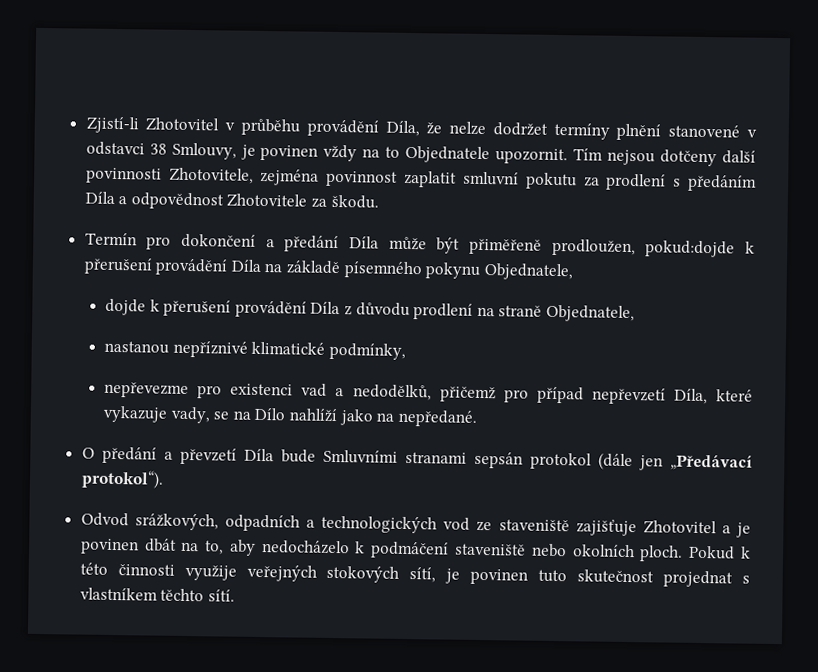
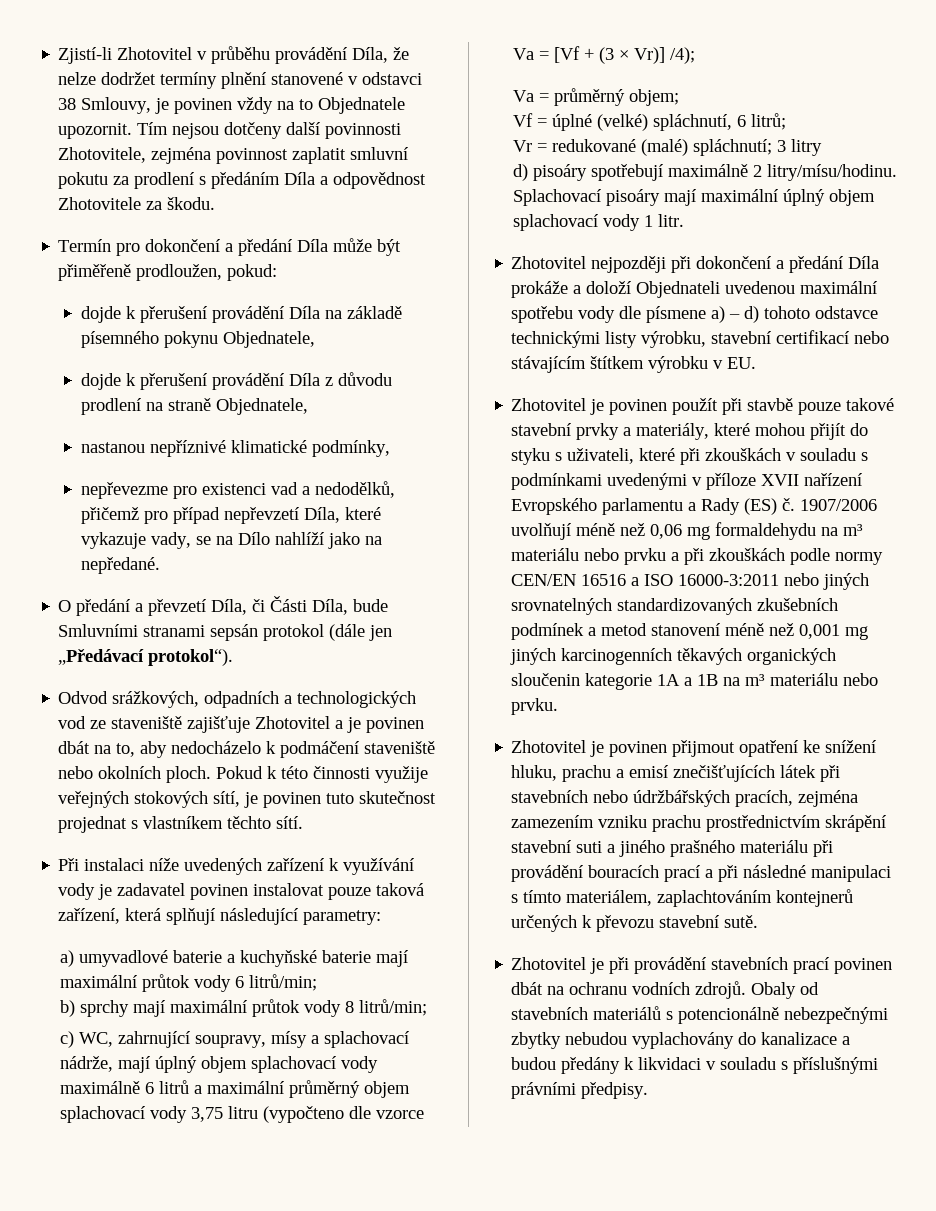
[645,240,736,258] pokud:dojde -> [227,264,278,281] [80,306,121,323] pokud: // dojde
[243,448,274,462] Díla -> [211,596,349,615] Díla, či Části Díla,
(235, 595) none -> [58,858,415,875] [58,883,425,900] [58,908,382,925] [60,950,409,967] [60,974,318,992] [60,999,428,1017] [60,1031,410,1048] [60,1056,379,1073] [60,1080,411,1098] [60,1106,425,1123] [513,46,696,64] [513,88,680,106] [513,113,787,131] [513,139,823,156] [513,164,898,181] [513,189,876,206] [513,214,685,231] [511,256,880,273] [511,281,878,298] [511,306,879,323] [511,330,890,348] [511,356,757,373] [511,398,895,415] [511,423,869,440] [511,448,869,465] [511,473,863,490] [511,498,878,515] [511,522,864,540] [511,548,884,565] [511,573,870,590] [511,598,839,615] [511,623,869,640] [510,648,837,665] [511,673,879,690] [511,698,559,715] [511,740,877,757] [511,765,841,782] [511,790,859,807] [511,815,887,832] [511,840,834,857] [511,865,892,882] [511,889,854,907] [511,915,759,932] [511,957,893,974] [511,981,820,999] [511,1006,889,1024] [511,1032,851,1049] [511,1057,879,1074] [511,1082,649,1099] // Při instalaci níže uvedených zařízení k využívání vody je zadavatel povinen instalovat pouze taková zařízení, která splňují následující parametry: // a) umyvadlové baterie a kuchyňské baterie mají maximální průtok vody 6 litrů/min; // b) sprchy mají maximální průtok vody 8 litrů/min; // c) WC, zahrnující soupravy, mísy a splachovací nádrže, mají úplný objem splachovací vody maximálně 6 litrů a maximální průměrný objem splachovací vody 3,75 litru (vypočteno dle vzorce Va = [Vf + (3 × Vr)] /4); // Va = průměrný objem; // Vf = úplné (velké) spláchnutí, 6 litrů; // Vr = redukované (malé) spláchnutí; 3 litry // d) pisoáry spotřebují maximálně 2 litry/mísu/hodinu. Splachovací pisoáry mají maximální úplný objem splachovací vody 1 litr. // Zhotovitel nejpozději při dokončení a předání Díla prokáže a doloží Objednateli uvedenou maximální spotřebu vody dle písmene a) – d) tohoto odstavce technickými listy výrobku, stavební certifikací nebo stávajícím štítkem výrobku v EU. // Zhotovitel je povinen použít při stavbě pouze takové stavební prvky a materiály, které mohou přijít do styku s uživateli, které při zkouškách v souladu s podmínkami uvedenými v příloze XVII nařízení Evropského parlamentu a Rady (ES) č. 1907/2006 uvolňují méně než 0,06 mg formaldehydu na m³ materiálu nebo prvku a při zkouškách podle normy CEN/EN 16516 a ISO 16000-3:2011 nebo jiných srovnatelných standardizovaných zkušebních podmínek a metod stanovení méně než 0,001 mg jiných karcinogenních těkavých organických sloučenin kategorie 1A a 1B na m³ materiálu nebo prvku. // Zhotovitel je povinen přijmout opatření ke snížení hluku, prachu a emisí znečišťujících látek při stavebních nebo údržbářských pracích, zejména zamezením vzniku prachu prostřednictvím skrápění stavební suti a jiného prašného materiálu při provádění bouracích prací a při následné manipulaci s tímto materiálem, zaplachtováním kontejnerů určených k převozu stavební sutě. // Zhotovitel je při provádění stavebních prací povinen dbát na ochranu vodních zdrojů. Obaly od stavebních materiálů s potencionálně nebezpečnými zbytky nebudou vyplachovány do kanalizace a budou předány k likvidaci v souladu s příslušnými právními předpisy.

